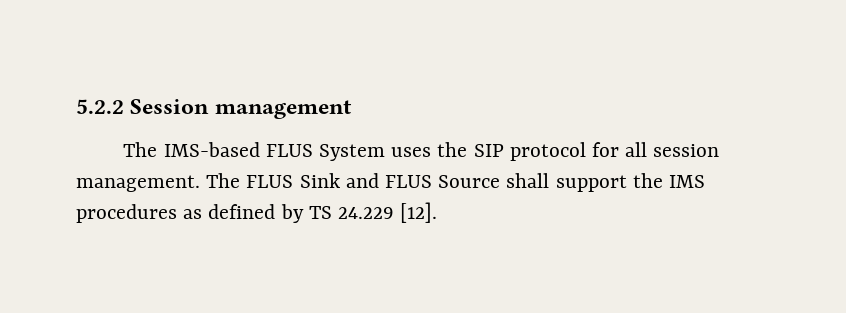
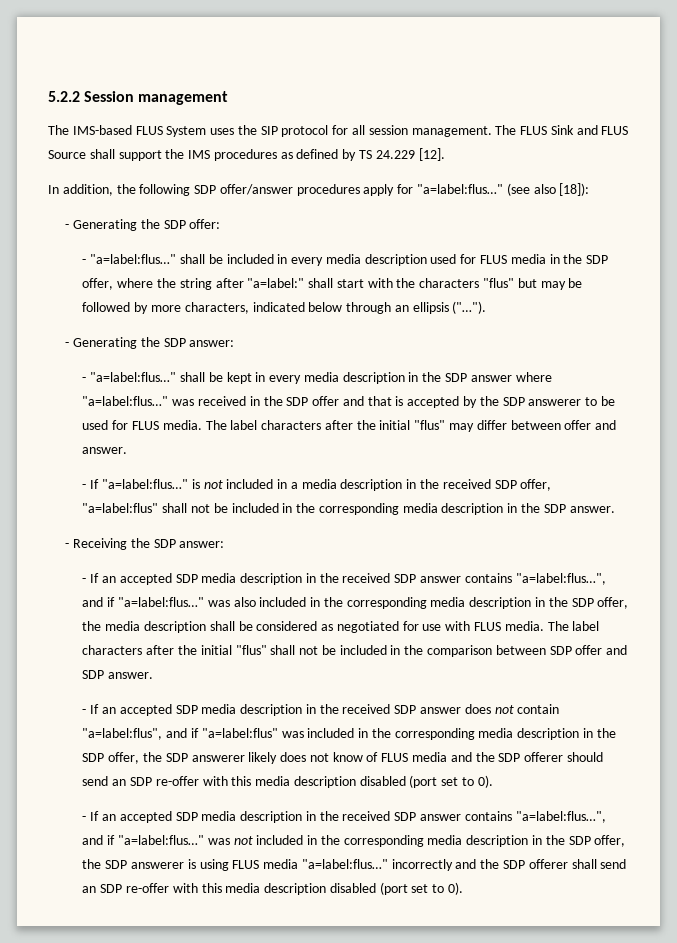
(438, 212) none -> [48,183,590,196] [65,219,221,231] [82,254,609,266] [82,278,583,290] [82,301,487,314] [65,337,235,349] [82,372,552,384] [82,396,615,408] [82,420,617,432] [82,447,128,454] [82,479,552,491] [82,503,615,515] [65,538,225,550] [82,573,606,585] [82,597,629,609] [82,621,600,633] [82,645,628,657] [82,670,154,679] [82,704,560,716] [82,728,616,740] [82,752,603,764] [82,775,493,788] [82,811,606,823] [82,835,626,847] [82,859,627,871] [82,882,464,895] // In addition, the following SDP offer/answer procedures apply for "a=label:flus…" (see also [18]): // - Generating the SDP offer: // - "a=label:flus…" shall be included in every media description used for FLUS media in the SDP offer, where the string after "a=label:" shall start with the characters "flus" but may be followed by more characters, indicated below through an ellipsis ("…"). // - Generating the SDP answer: // - "a=label:flus…" shall be kept in every media description in the SDP answer where "a=label:flus…" was received in the SDP offer and that is accepted by the SDP answerer to be used for FLUS media. The label characters after the initial "flus" may differ between offer and answer. // - If "a=label:flus…" is not included in a media description in the received SDP offer, "a=label:flus" shall not be included in the corresponding media description in the SDP answer. // - Receiving the SDP answer: // - If an accepted SDP media description in the received SDP answer contains "a=label:flus…", and if "a=label:flus…" was also included in the corresponding media description in the SDP offer, the media description shall be considered as negotiated for use with FLUS media. The label characters after the initial "flus" shall not be included in the comparison between SDP offer and SDP answer. // - If an accepted SDP media description in the received SDP answer does not contain "a=label:flus", and if "a=label:flus" was included in the corresponding media description in the SDP offer, the SDP answerer likely does not know of FLUS media and the SDP offerer should send an SDP re-offer with this media description disabled (port set to 0). // - If an accepted SDP media description in the received SDP answer contains "a=label:flus…", and if "a=label:flus…" was not included in the corresponding media description in the SDP offer, the SDP answerer is using FLUS media "a=label:flus…" incorrectly and the SDP offerer shall send an SDP re-offer with this media description disabled (port set to 0).

